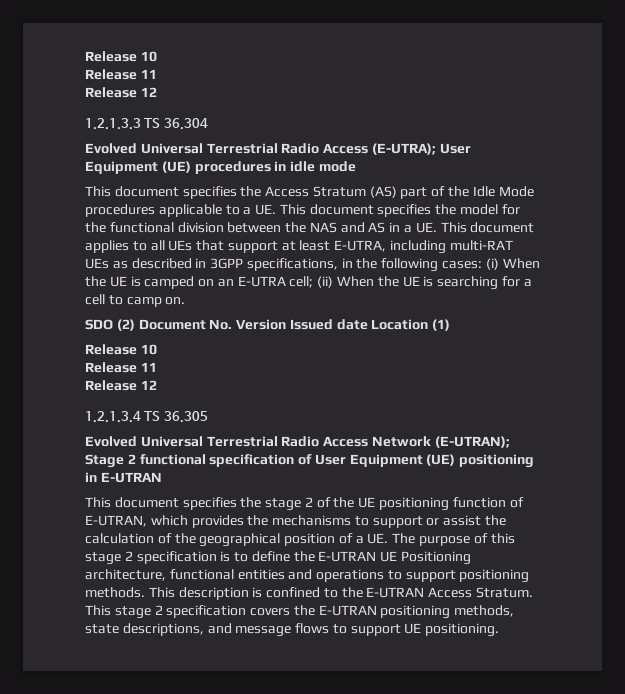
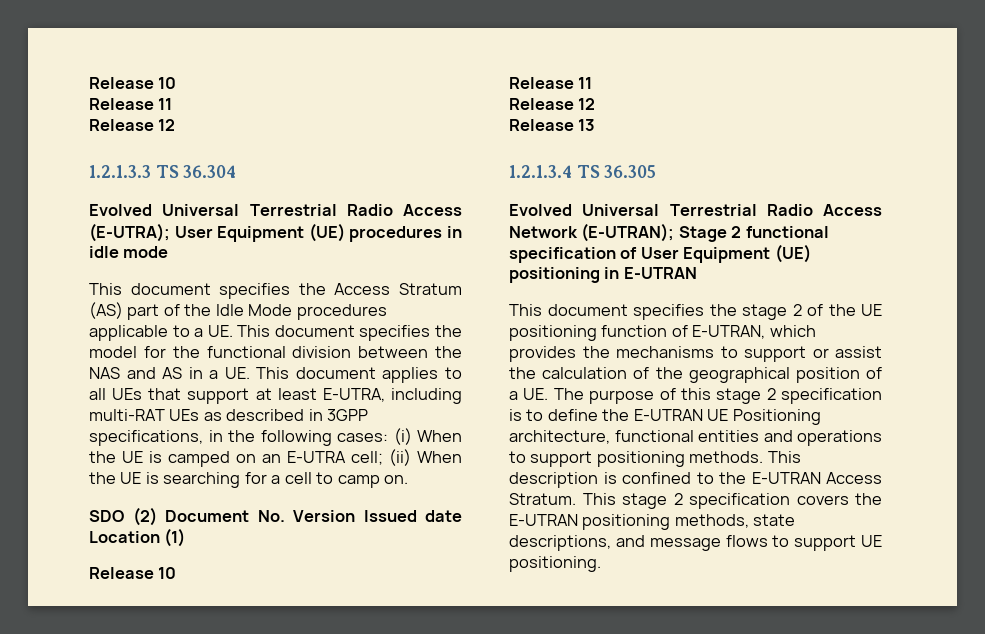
(157, 385) none -> [509,119,596,131] // Release 13

